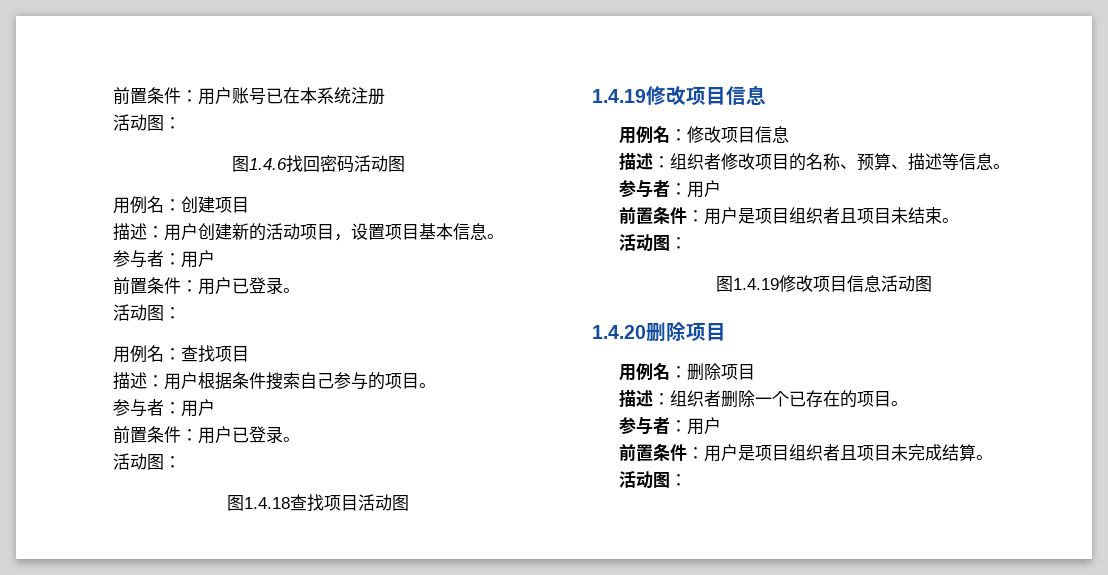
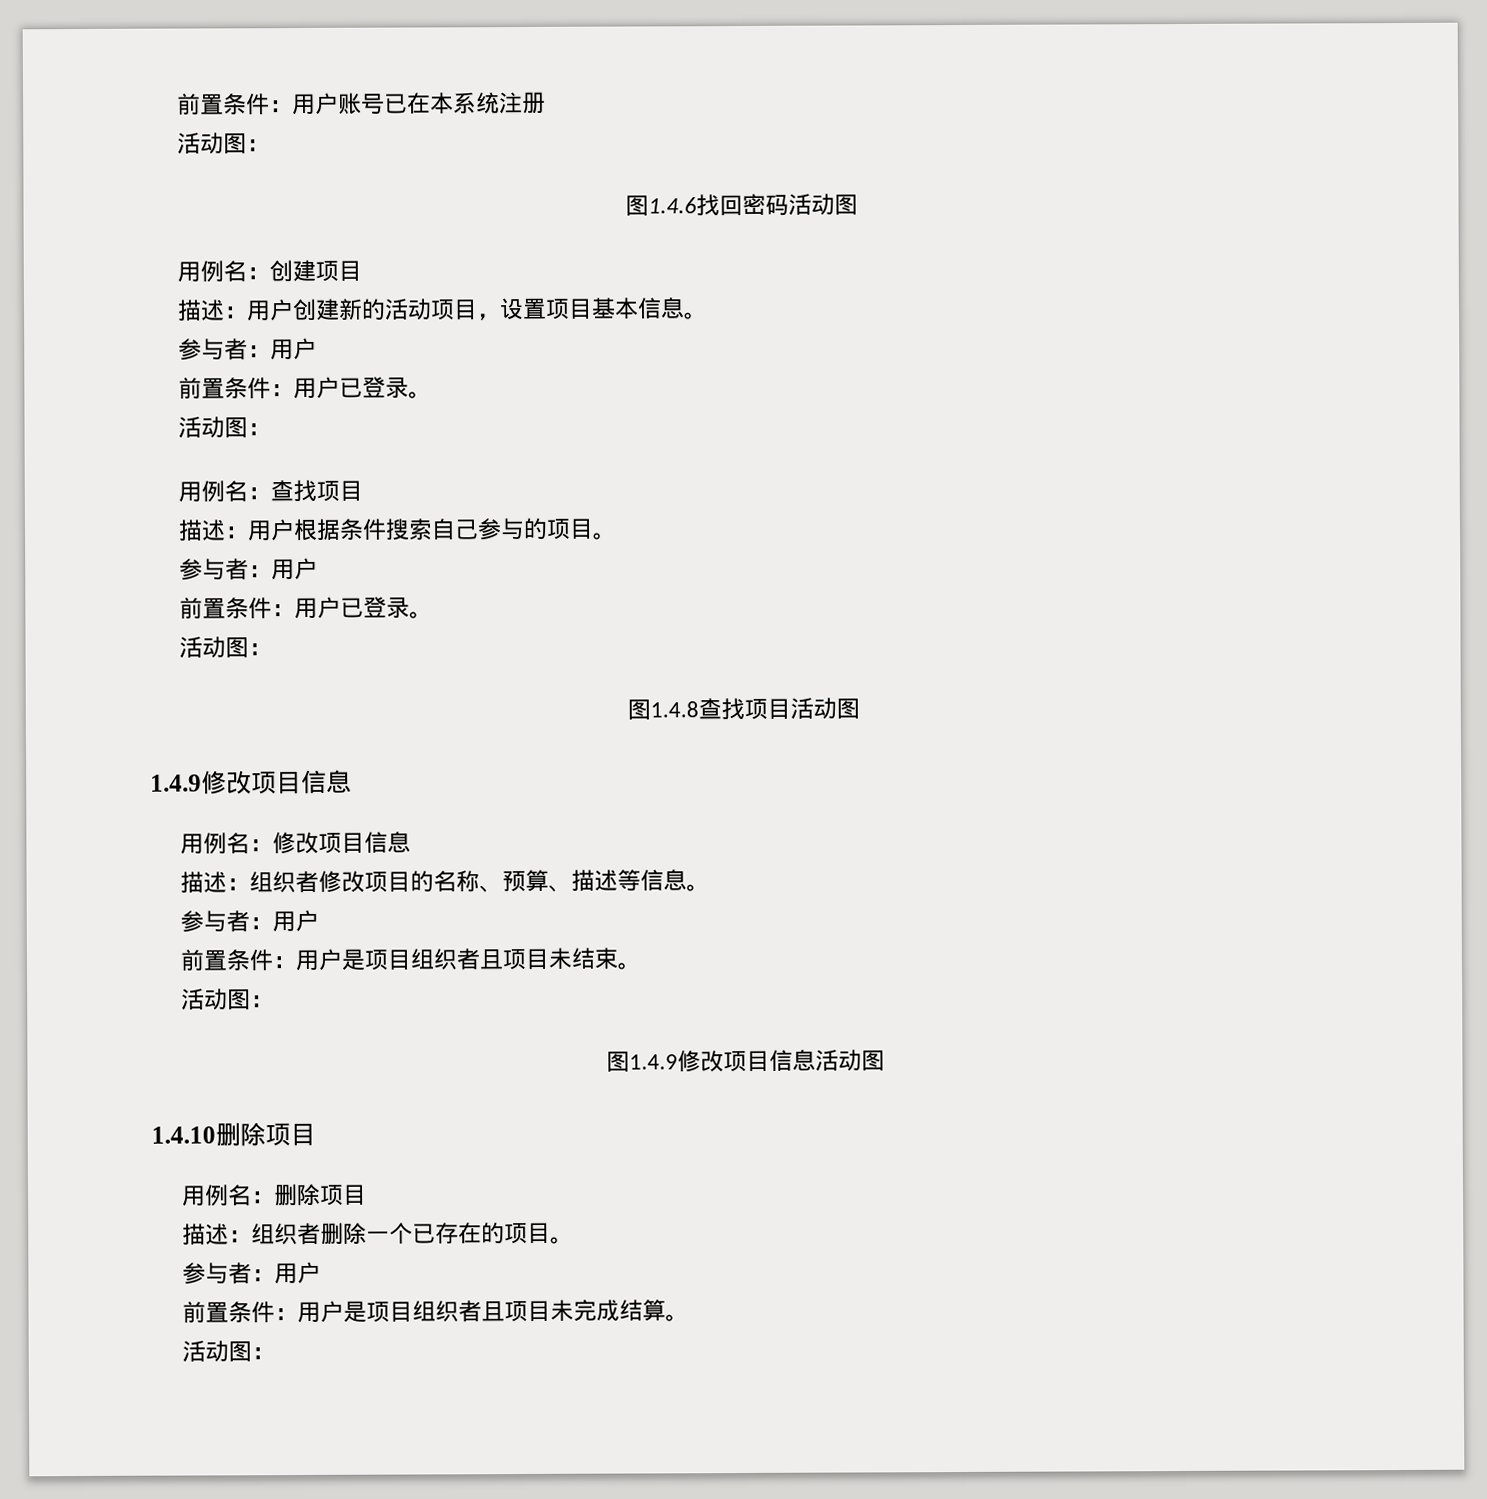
[244,497,290,509] 1.4.18 -> [649,701,699,718] 1.4.8
[592,89,646,103] 1.4.19 -> [150,774,202,792] 1.4.9
[733,278,779,290] 1.4.19 -> [628,1054,678,1070] 1.4.9
[592,325,646,339] 1.4.20 -> [151,1126,216,1144] 1.4.10

